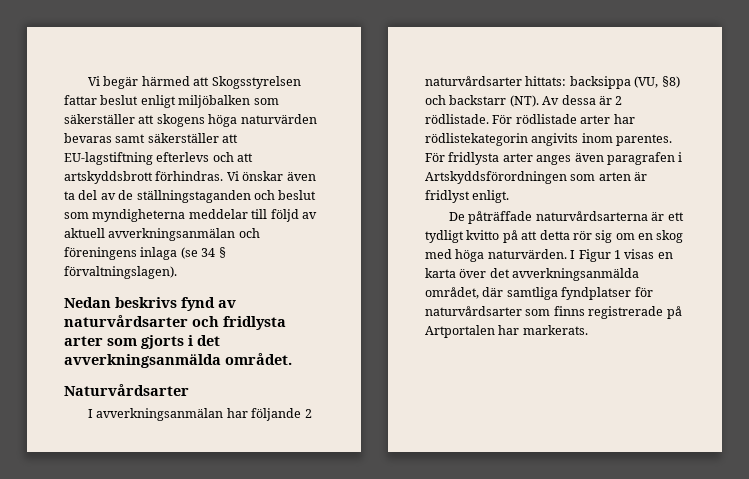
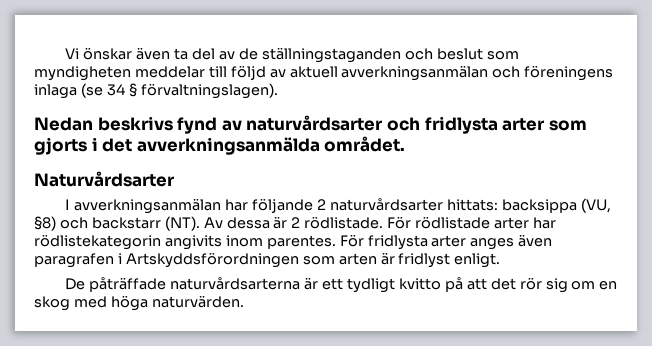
[88,76,301,89] [64,95,279,108] [64,114,317,127] [64,133,239,143] [64,152,254,165] [64,171,239,184] Vi begär härmed att Skogsstyrelsen fattar beslut enligt miljöbalken som säkerställer att skogens höga naturvärden bevaras samt säkerställer att EU-lagstiftning efterlevs och att artskyddsbrott förhindras. Vi -> [65,48,80,59] Vi
[92,209,186,222] myndigheterna -> [34,66,131,81] myndigheten
[539,230,570,240] detta -> [490,278,516,290] det
[570,249,673,262] [425,268,640,281] [425,287,653,300] [425,306,682,319] [425,325,588,338] I Figur 1 visas en karta över det avverkningsanmälda området, där samtliga fyndplatser för naturvårdsarter som finns registrerade på Artportalen har markerats. -> (244, 301) none

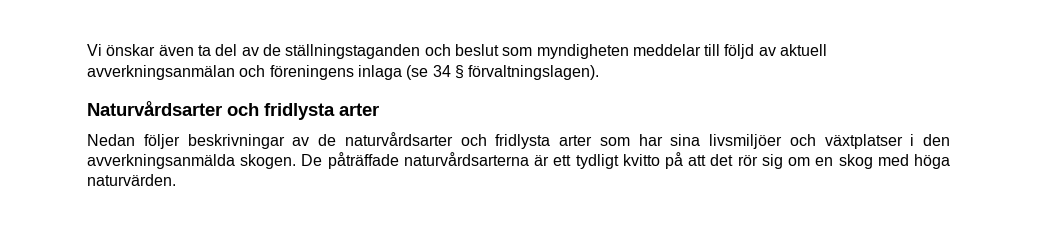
[34,116,242,134] Nedan beskrivs fynd av -> [87,101,379,120] [87,134,336,149] Naturvårdsarter och fridlysta arter // Nedan följer beskrivningar av de
[34,136,406,155] [34,171,174,187] [65,198,611,214] [34,216,556,231] [34,234,553,250] [34,252,501,268] gjorts i det avverkningsanmälda området. // Naturvårdsarter // I avverkningsanmälan har följande 2 naturvårdsarter hittats: backsippa (VU, §8) och backstarr (NT). Av dessa är 2 rödlistade. För rödlistade arter har rödlistekategorin angivits inom parentes. För fridlysta arter anges även paragrafen i Artskyddsförordningen som arten är fridlyst enligt. // -> [638,134,950,149] [87,154,297,169] har sina livsmiljöer och växtplatser i den avverkningsanmälda skogen.

